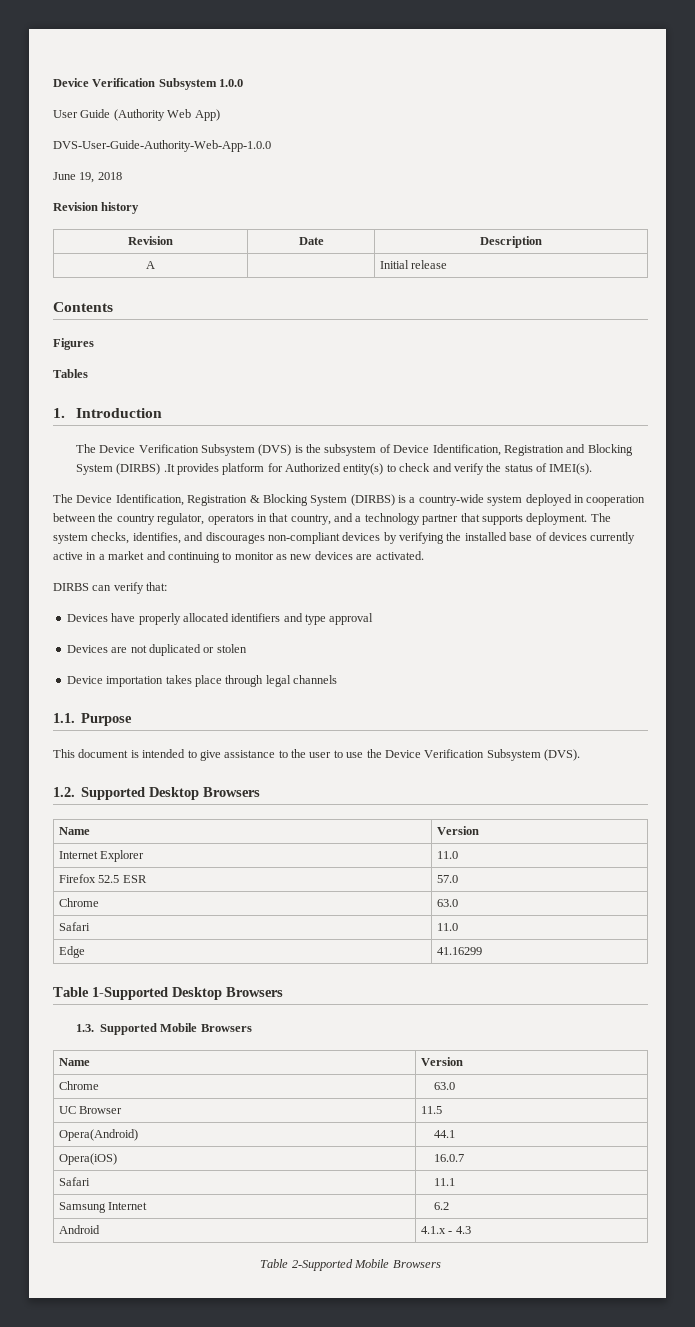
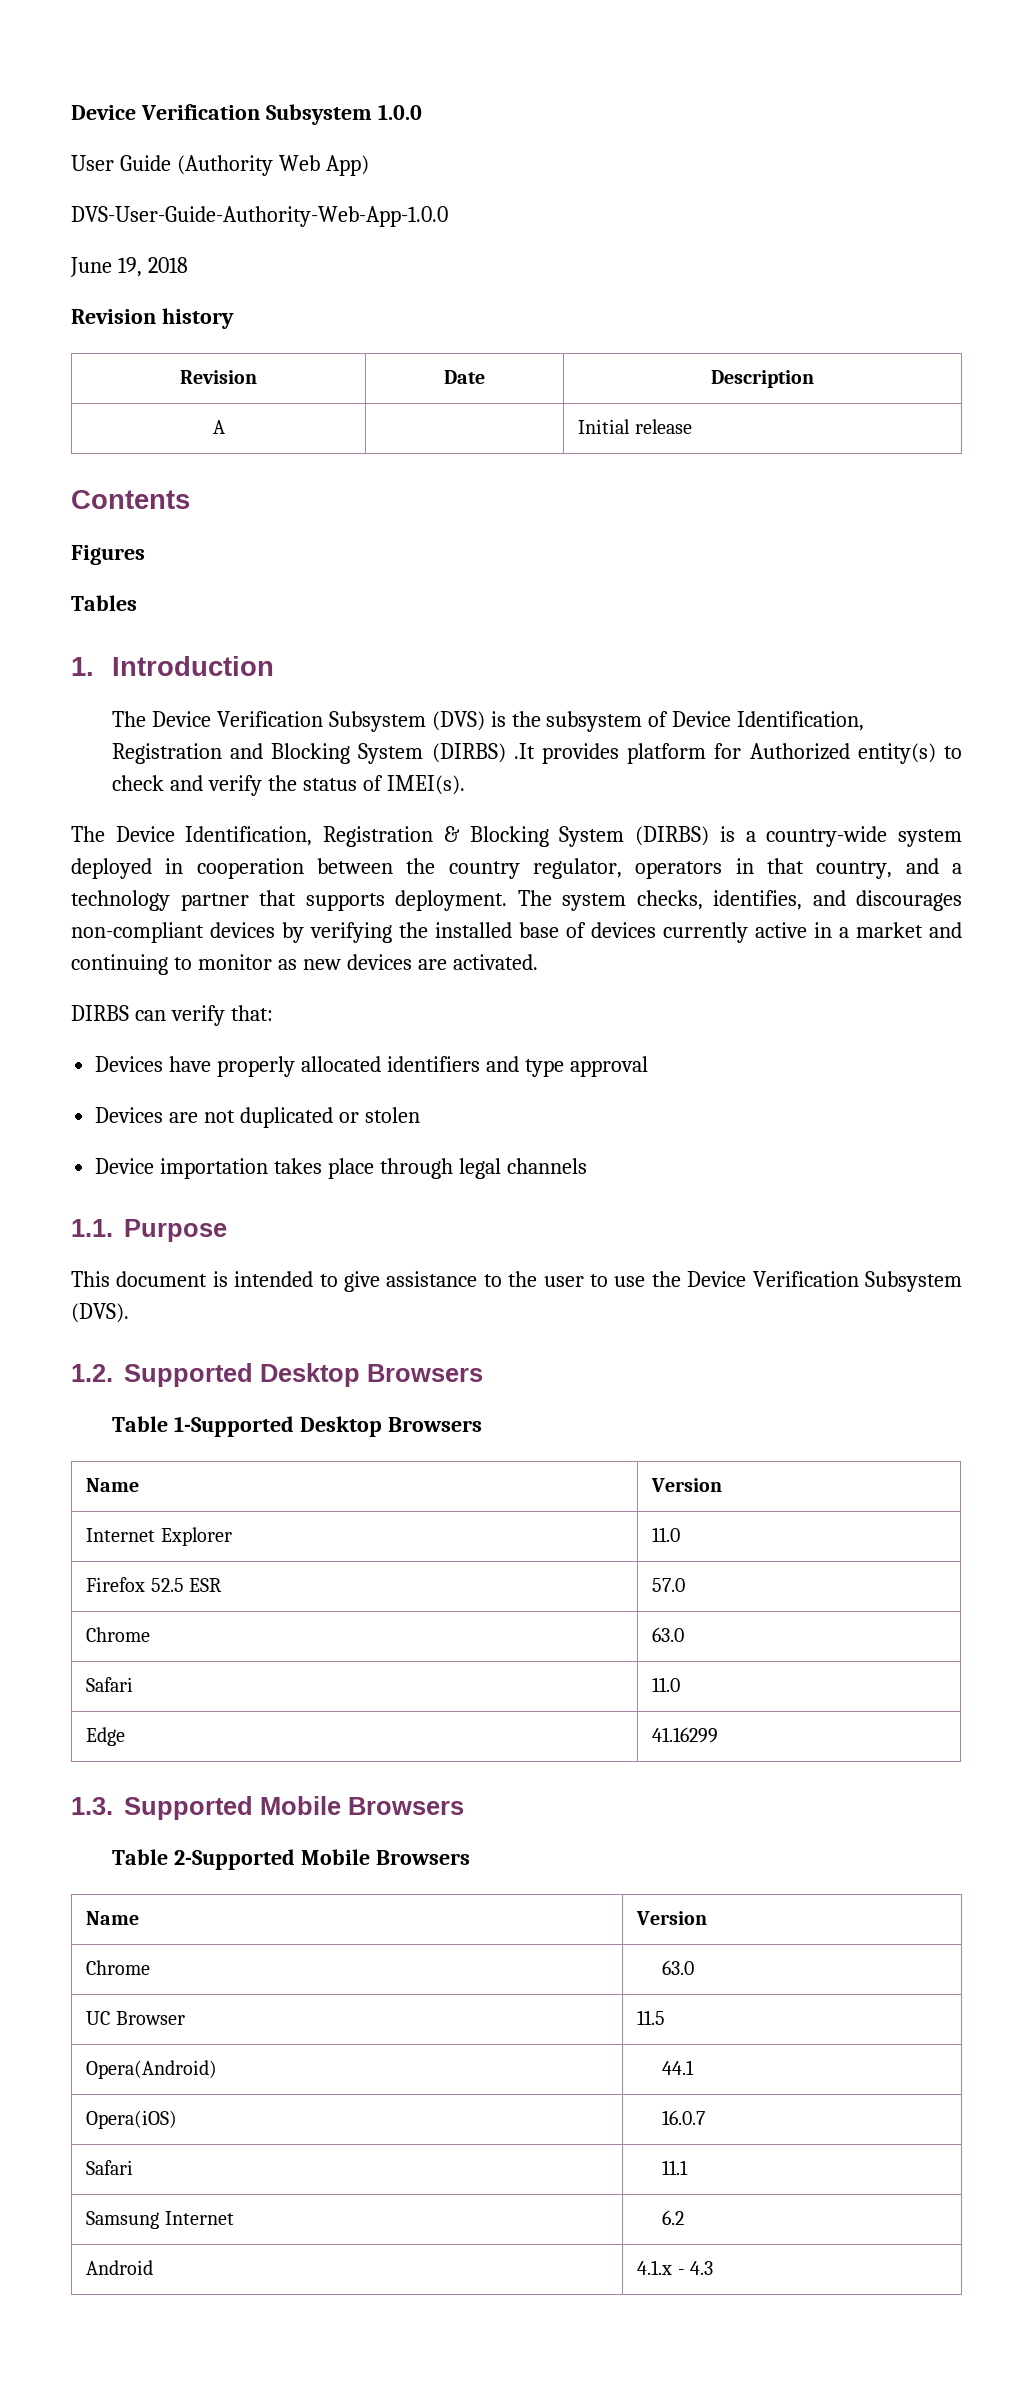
(261, 792) none -> [111,1416,482,1437] // Table 1-Supported Desktop Browsers
[53,987,283,1000] [75,1023,158,1035] Table 1-Supported Desktop Browsers // 1.3. Supported -> [71,1796,464,1820] [111,1849,295,1870] 1.3. Supported Mobile Browsers // Table 2-Supported
[260,1259,441,1271] // Table 2-Supported Mobile Browsers -> (714, 2268) none

